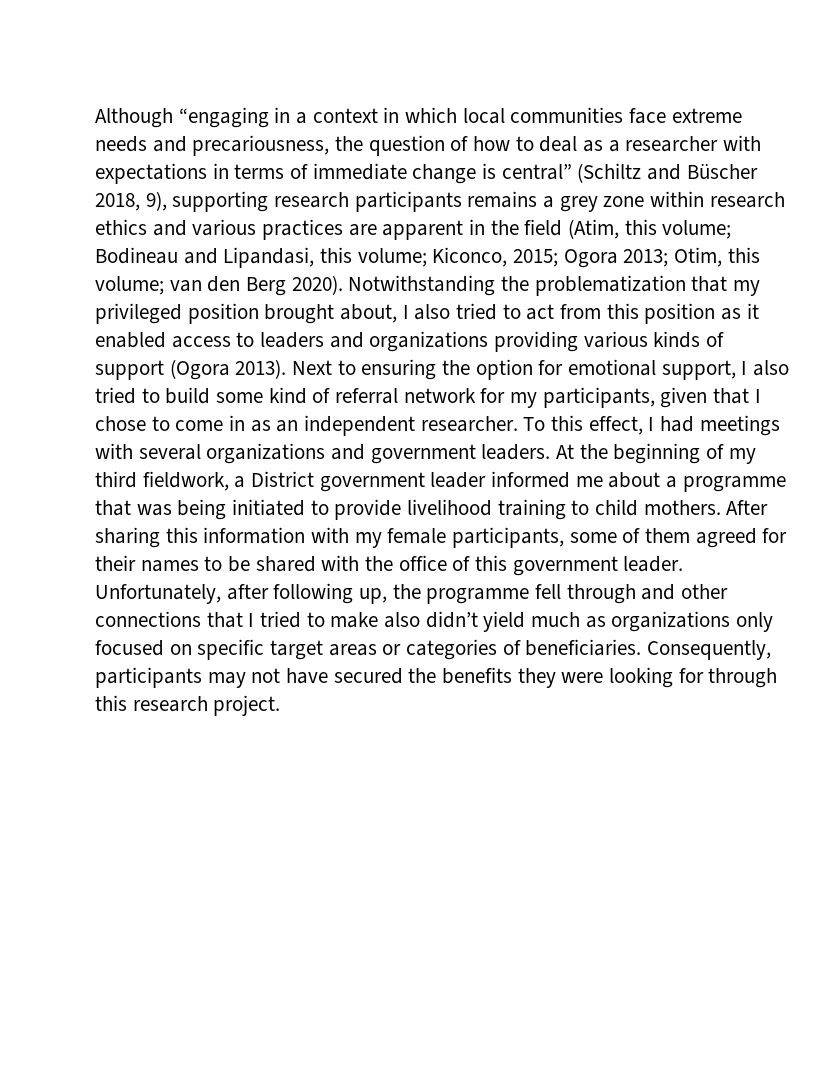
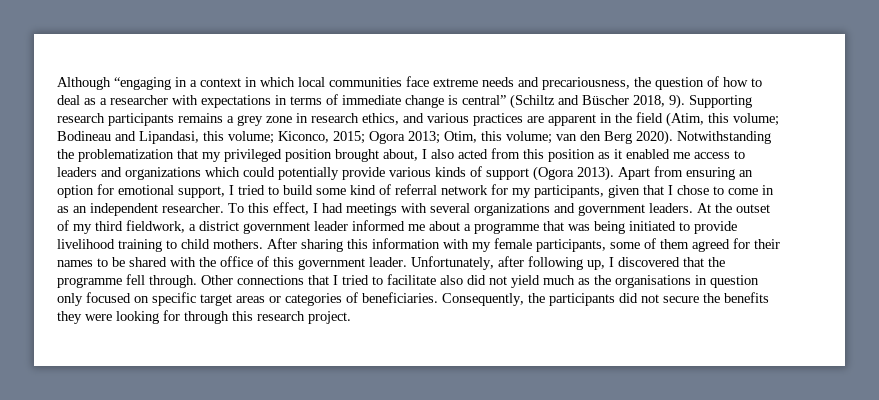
[145,191,269,212] 9), supporting -> [669,94,752,109] 9). Supporting
[650,191,785,208] [95,219,147,235] within research ethics -> [296,113,399,125] in research ethics,
[456,303,555,320] tried to act -> [458,149,488,159] acted
(166, 340) none -> [673,152,690,159] me
[494,331,579,352] providing -> [205,167,385,180] which could potentially provide
[292,359,471,380] Next to ensuring the -> [618,166,753,180] Apart from ensuring an
[753,360,790,376] also -> (234, 190) none
[613,443,701,464] beginning -> [736,204,770,213] outset
[251,471,315,487] District -> [199,221,239,231] district
[392,584,729,604] the programme fell through and other -> [609,257,725,267] [57,274,233,288] I discovered that the programme fell through. Other
[330,611,731,632] make also didn’t yield much as organizations -> [387,274,759,288] facilitate also did not yield much as the organisations in question
[95,667,403,688] participants may not have secured -> [528,293,699,306] the participants did not secure

